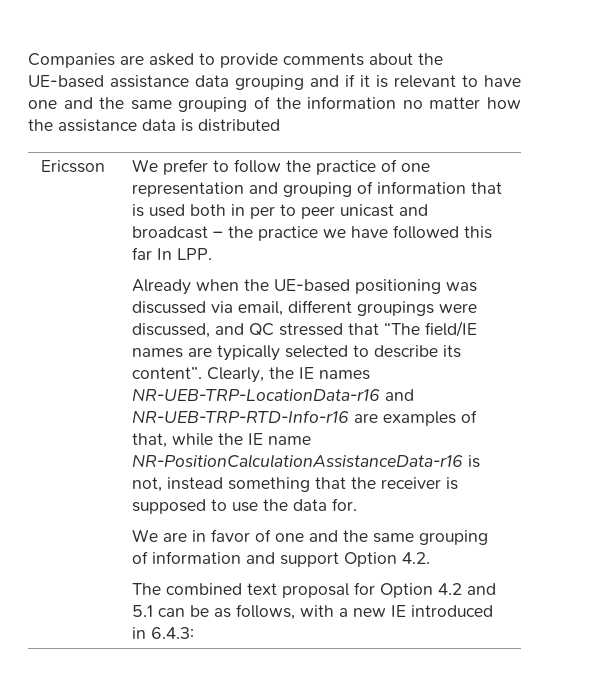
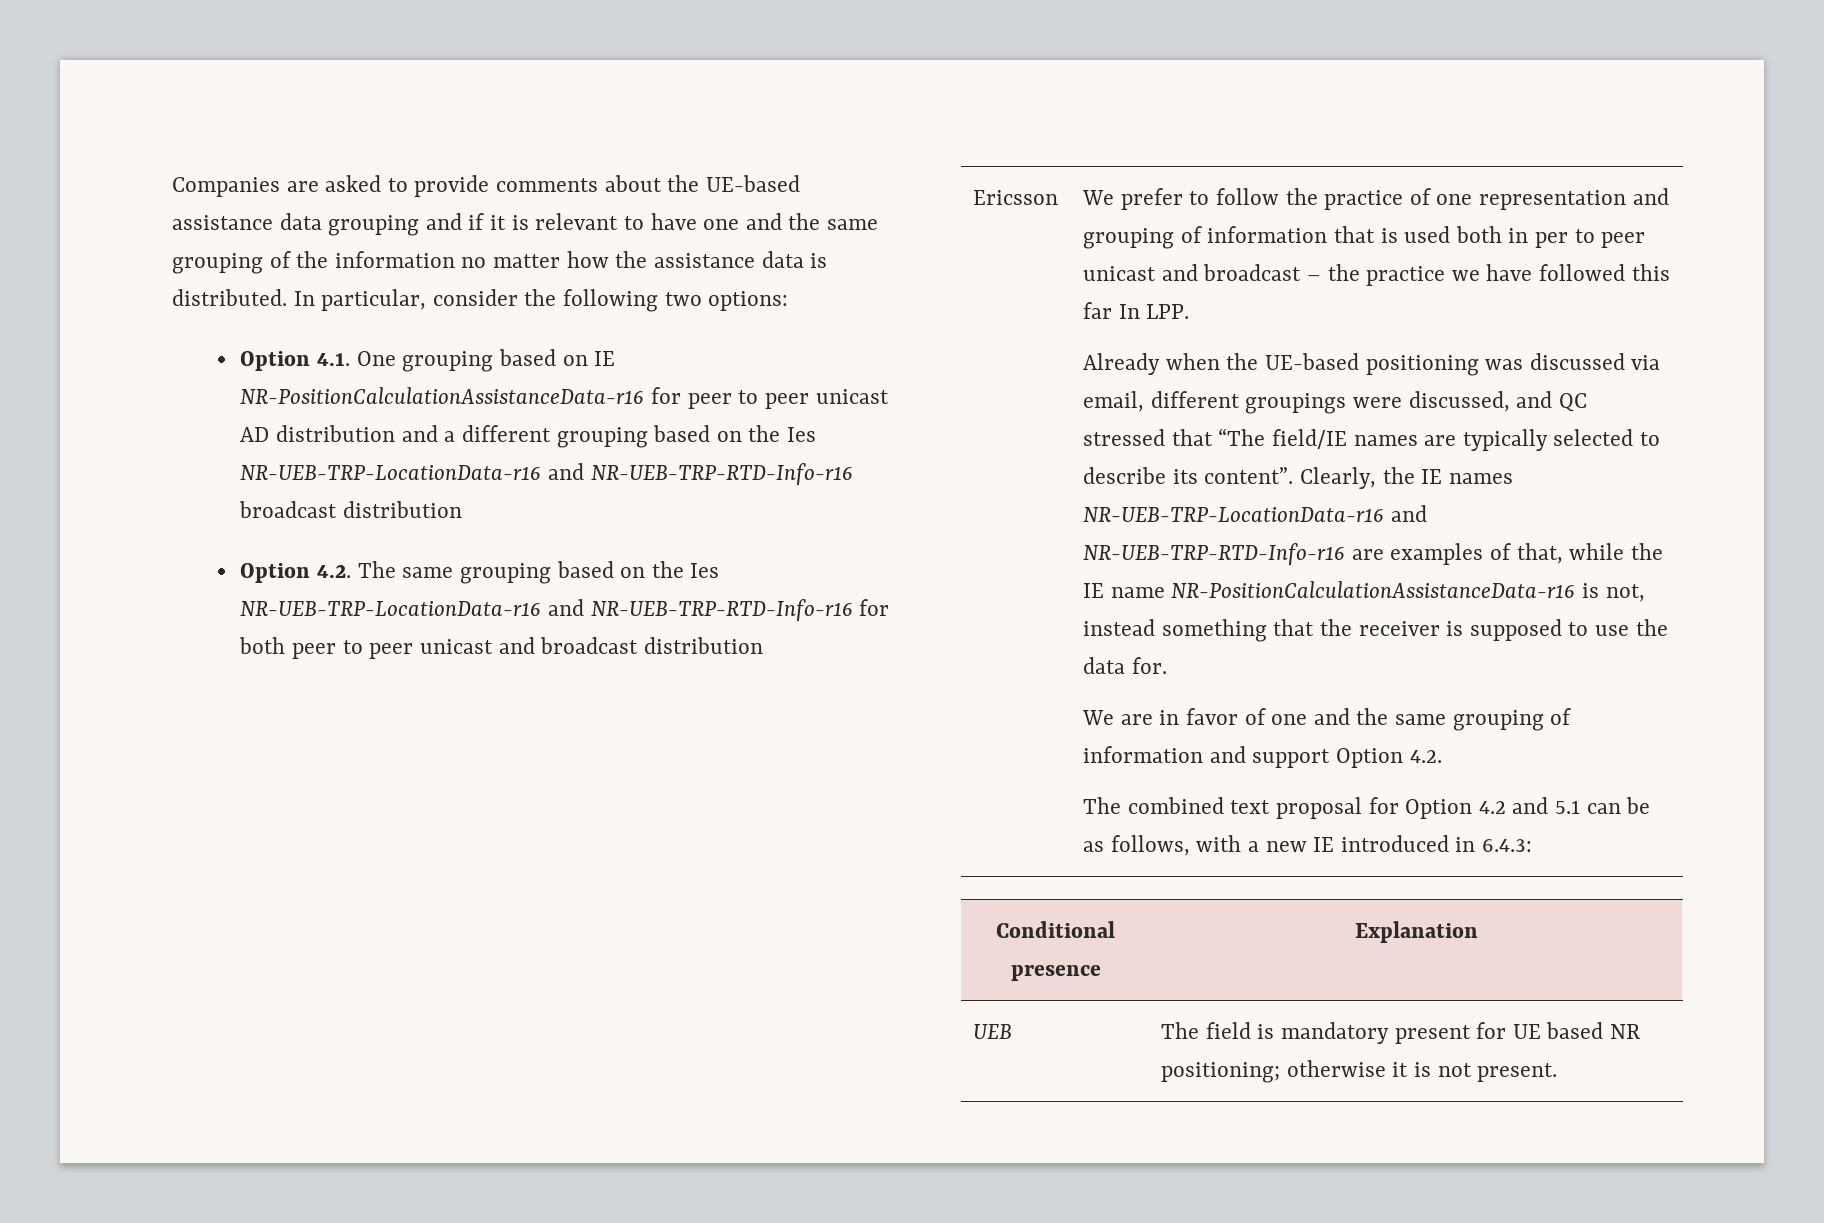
[198,119,280,132] distributed -> [172,289,789,312] [240,349,616,372] [240,387,889,409] [240,425,816,448] [240,463,853,485] [239,501,463,518] [240,561,720,584] [240,599,890,621] [239,637,763,659] distributed. In particular, consider the following two options: // Option 4.1. One grouping based on IE NR-PositionCalculationAssistanceData-r16 for peer to peer unicast AD distribution and a different grouping based on the Ies NR-UEB-TRP-LocationData-r16 and NR-UEB-TRP-RTD-Info-r16 broadcast distribution // Option 4.2. The same grouping based on the Ies NR-UEB-TRP-LocationData-r16 and NR-UEB-TRP-RTD-Info-r16 for both peer to peer unicast and broadcast distribution
(195, 633) none -> [996,921,1115,938] [1010,965,1101,981] [1354,921,1478,943] [973,1024,1013,1039] [1161,1022,1641,1044] [1161,1060,1558,1083] // Conditional presence | Explanation // UEB | The field is mandatory present for UE based NR positioning; otherwise it is not present.

